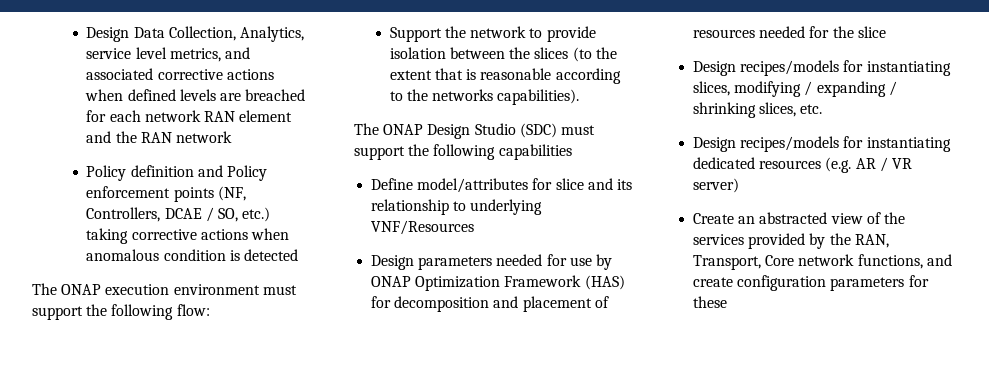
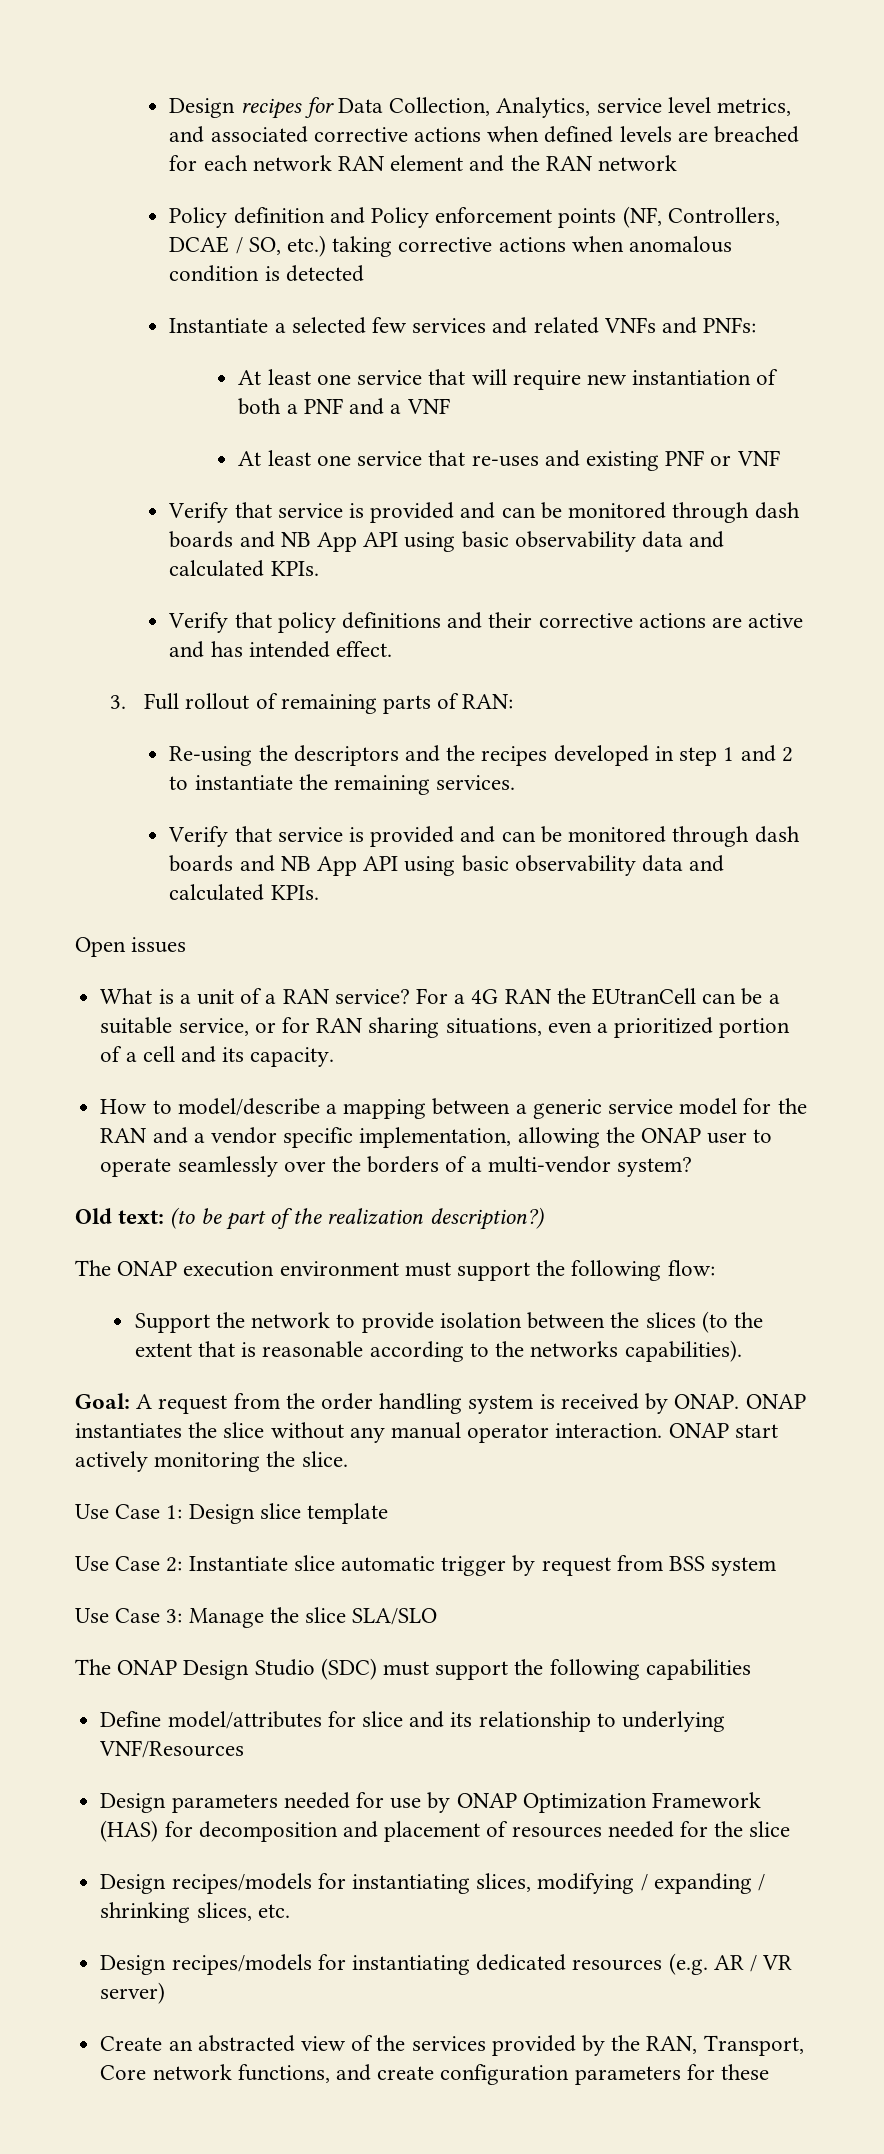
[86,27,130,42] Design -> [169,97,334,119] Design recipes for
(299, 255) none -> [169,317,757,334] [238,369,779,390] [238,398,450,415] [238,450,780,471] [168,502,800,523] [169,531,725,552] [169,560,319,577] [168,612,804,633] [169,641,393,658] [109,693,514,714] [169,745,793,766] [169,774,516,795] [168,826,800,847] [169,855,725,876] [169,884,319,901] [75,937,187,957] [100,988,780,1005] [100,1017,791,1038] [100,1046,335,1067] [100,1098,807,1119] [100,1127,773,1148] [100,1156,692,1177] [75,1207,544,1230] // Instantiate a selected few services and related VNFs and PNFs: // At least one service that will require new instantiation of both a PNF and a VNF // At least one service that re-uses and existing PNF or VNF // Verify that service is provided and can be monitored through dash boards and NB App API using basic observability data and calculated KPIs. // Verify that policy definitions and their corrective actions are active and has intended effect. // 3. Full rollout of remaining parts of RAN: // Re-using the descriptors and the recipes developed in step 1 and 2 to instantiate the remaining services. // Verify that service is provided and can be monitored through dash boards and NB App API using basic observability data and calculated KPIs. // Open issues // What is a unit of a RAN service? For a 4G RAN the EUtranCell can be a suitable service, or for RAN sharing situations, even a prioritized portion of a cell and its capacity. // How to model/describe a mapping between a generic service model for the RAN and a vendor specific implementation, allowing the ONAP user to operate seamlessly over the borders of a multi-vendor system? // Old text: (to be part of the realization description?)
(580, 97) none -> [75,1393,806,1414] [75,1422,778,1443] [75,1451,348,1472] [75,1503,389,1524] [75,1555,777,1576] [75,1607,438,1628] // Goal: A request from the order handling system is received by ONAP. ONAP instantiates the slice without any manual operator interaction. ONAP start actively monitoring the slice. // Use Case 1: Design slice template // Use Case 2: Instantiate slice automatic trigger by request from BSS system // Use Case 3: Manage the slice SLA/SLO

